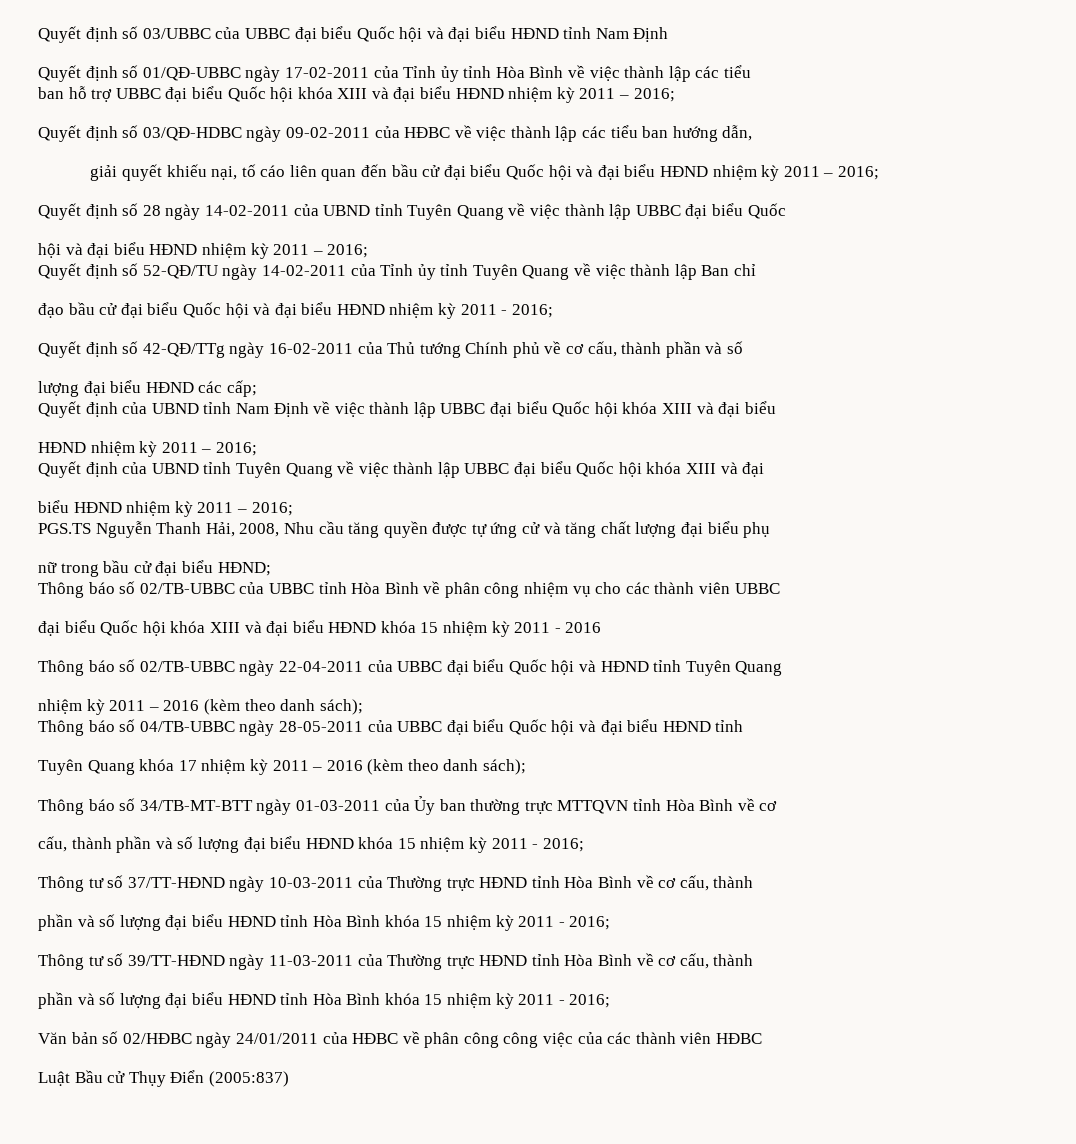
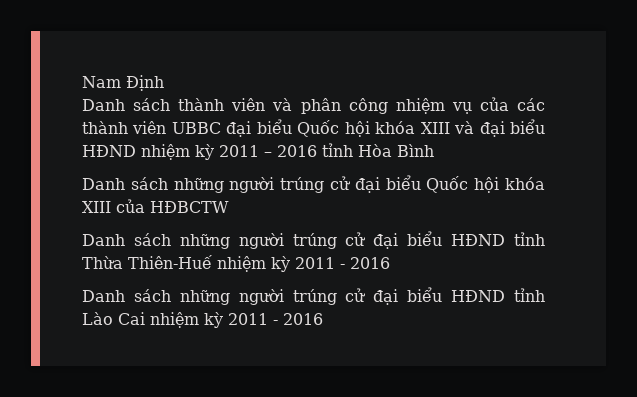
[38,26,669,43] [38,65,752,82] [38,86,113,102] Quyết định số 03/UBBC của UBBC đại biểu Quốc hội và đại biểu HĐND tỉnh Nam Định // Quyết định số 01/QĐ-UBBC ngày 17-02-2011 của Tỉnh ủy tỉnh Hòa Bình về việc thành lập các tiểu // ban hỗ trợ -> [82,75,164,91] [82,97,546,114] [82,121,167,134] Nam Định // Danh sách thành viên và phân công nhiệm vụ của các thành viên
[633,88,675,102] [38,125,753,142] [90,164,879,181] [38,203,786,220] [38,242,369,259] [38,263,757,280] [38,302,553,319] [38,341,744,358] [38,380,257,397] [38,401,776,418] [38,441,257,457] [38,461,765,478] [38,500,293,517] [38,521,771,538] [38,560,271,577] [38,581,780,598] [38,620,439,636] 2016; // Quyết định số 03/QĐ-HDBC ngày 09-02-2011 của HĐBC về việc thành lập các tiểu ban hướng dẫn, // giải quyết khiếu nại, tố cáo liên quan đến bầu cử đại biểu Quốc hội và đại biểu HĐND nhiệm kỳ 2011 – 2016; // Quyết định số 28 ngày 14-02-2011 của UBND tỉnh Tuyên Quang về việc thành lập UBBC đại biểu Quốc // hội và đại biểu HĐND nhiệm kỳ 2011 – 2016; // Quyết định số 52-QĐ/TU ngày 14-02-2011 của Tỉnh ủy tỉnh Tuyên Quang về việc thành lập Ban chỉ // đạo bầu cử đại biểu Quốc hội và đại biểu HĐND nhiệm kỳ 2011 - 2016; // Quyết định số 42-QĐ/TTg ngày 16-02-2011 của Thủ tướng Chính phủ về cơ cấu, thành phần và số // lượng đại biểu HĐND các cấp; // Quyết định của UBND tỉnh Nam Định về việc thành lập UBBC đại biểu Quốc hội khóa XIII và đại biểu // HĐND nhiệm kỳ 2011 – 2016; // Quyết định của UBND tỉnh Tuyên Quang về việc thành lập UBBC đại biểu Quốc hội khóa XIII và đại // biểu HĐND nhiệm kỳ 2011 – 2016; // PGS.TS Nguyễn Thanh Hải, 2008, Nhu cầu tăng quyền được tự ứng cử và tăng chất lượng đại biểu phụ // nữ trong bầu cử đại biểu HĐND; // Thông báo số 02/TB-UBBC của UBBC tỉnh Hòa Bình về phân công nhiệm vụ cho các thành viên UBBC // đại biểu Quốc hội khóa XIII và đại biểu HĐND khóa 15 -> [277,143,434,157] [82,175,545,193] [82,199,229,213] [82,231,546,249] [82,255,212,269] 2016 tỉnh Hòa Bình // Danh sách những người trúng cử đại biểu Quốc hội khóa XIII của HĐBCTW // Danh sách những người trúng cử đại biểu HĐND tỉnh Thừa Thiên-Huế
[38,659,783,676] [38,699,363,715] [38,719,744,736] [38,759,527,775] [38,796,778,815] [38,836,584,853] [38,875,754,892] [38,914,611,931] [38,953,754,970] [38,992,611,1009] [38,1031,763,1048] [38,1070,289,1087] Thông báo số 02/TB-UBBC ngày 22-04-2011 của UBBC đại biểu Quốc hội và HĐND tỉnh Tuyên Quang // nhiệm kỳ 2011 – 2016 (kèm theo danh sách); // Thông báo số 04/TB-UBBC ngày 28-05-2011 của UBBC đại biểu Quốc hội và đại biểu HĐND tỉnh // Tuyên Quang khóa 17 nhiệm kỳ 2011 – 2016 (kèm theo danh sách); // Thông báo số 34/TB-MT-BTT ngày 01-03-2011 của Ủy ban thường trực MTTQVN tỉnh Hòa Bình về cơ // cấu, thành phần và số lượng đại biểu HĐND khóa 15 nhiệm kỳ 2011 - 2016; // Thông tư số 37/TT-HĐND ngày 10-03-2011 của Thường trực HĐND tỉnh Hòa Bình về cơ cấu, thành // phần và số lượng đại biểu HĐND tỉnh Hòa Bình khóa 15 nhiệm kỳ 2011 - 2016; // Thông tư số 39/TT-HĐND ngày 11-03-2011 của Thường trực HĐND tỉnh Hòa Bình về cơ cấu, thành // phần và số lượng đại biểu HĐND tỉnh Hòa Bình khóa 15 nhiệm kỳ 2011 - 2016; // Văn bản số 02/HĐBC ngày 24/01/2011 của HĐBC về phân công công việc của các thành viên HĐBC // Luật Bầu cử Thụy Điển (2005:837) -> [82,287,546,305] [82,312,323,328] Danh sách những người trúng cử đại biểu HĐND tỉnh Lào Cai nhiệm kỳ 2011 - 2016

